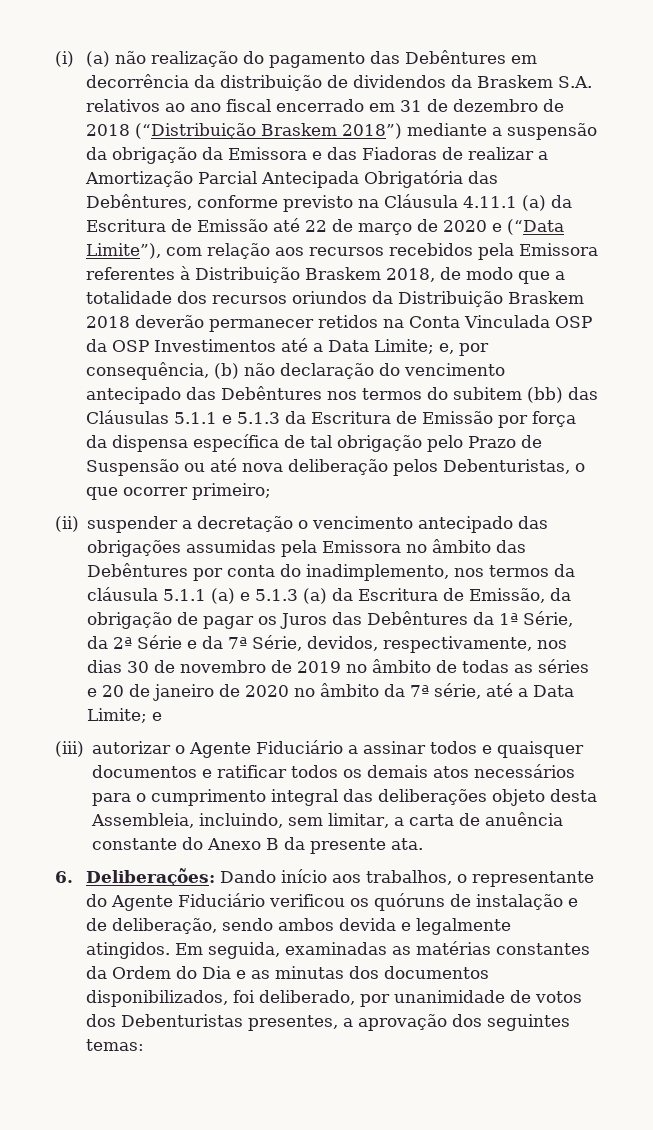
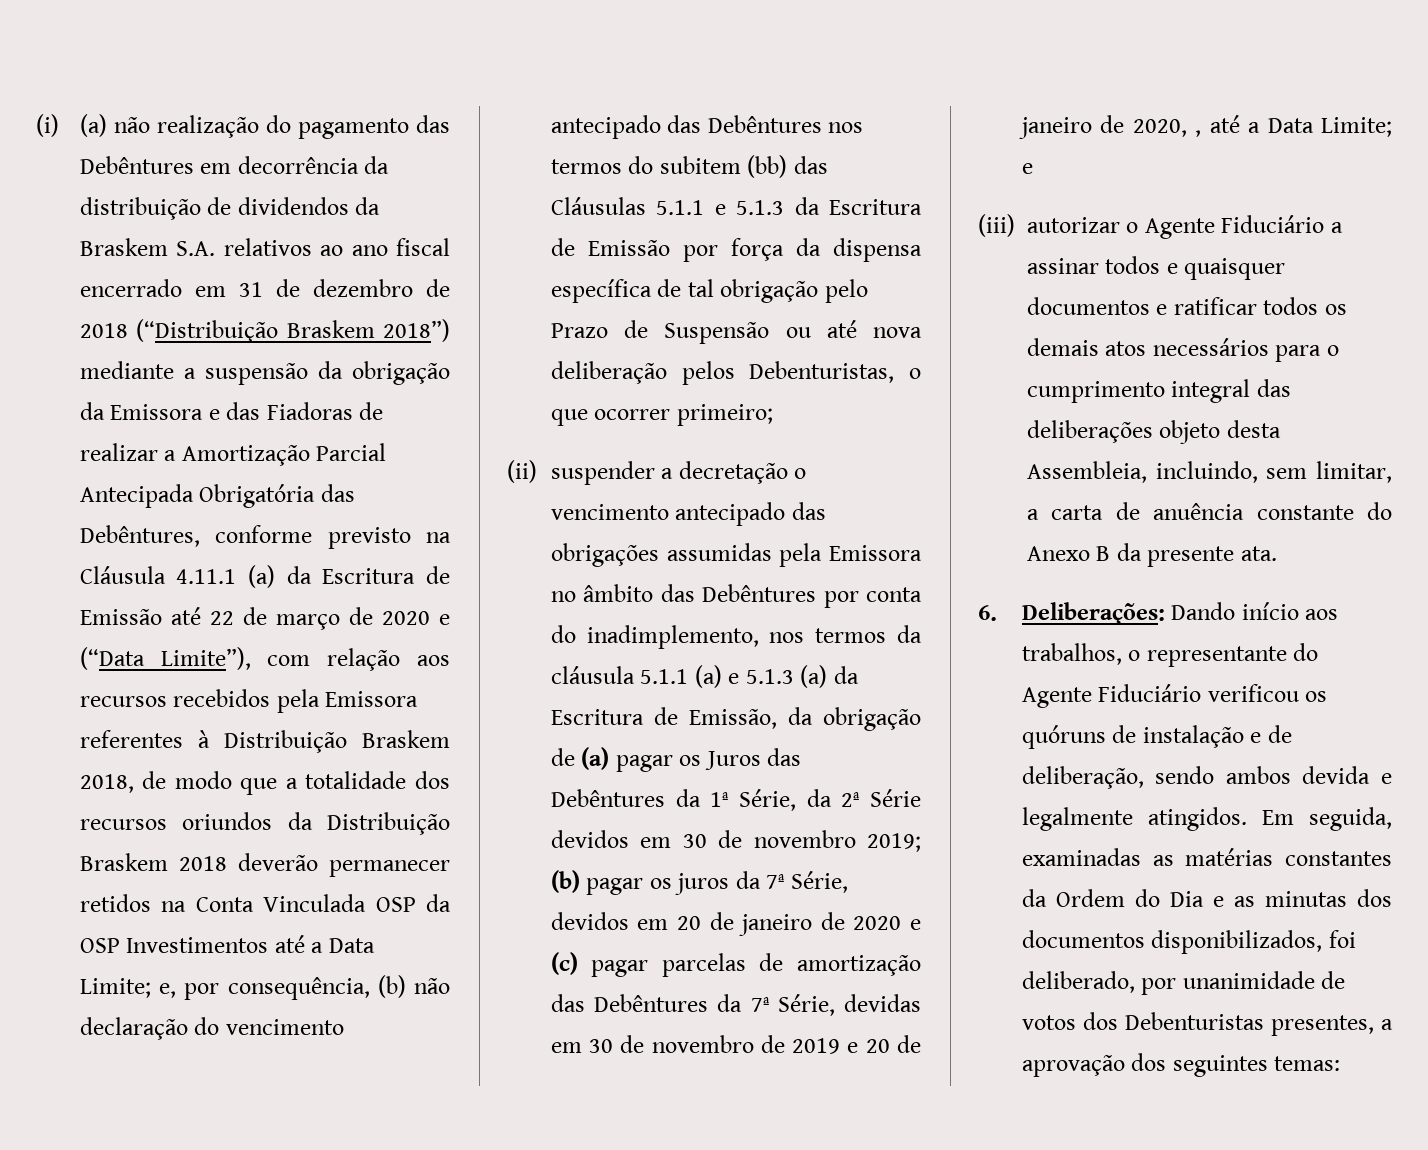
(199, 618) none -> [581,747,610,770] (a)
[187,635,568,653] [87,660,123,673] e da 7ª Série, devidos, respectivamente, nos dias -> [550,830,921,852] [550,870,848,895] [550,912,921,936] [550,952,921,977] [550,994,921,1016] [550,1042,582,1053] devidos em 30 de novembro 2019; (b) pagar os juros da 7ª Série, devidos em 20 de janeiro de 2020 e (c) pagar parcelas de amortização das Debêntures da 7ª Série, devidas em
[346,659,590,673] no âmbito de todas as séries -> (841, 1046) none
[245,683,482,699] 2020 no âmbito da 7ª série, -> [1132,119,1202,137] 2020, ,

